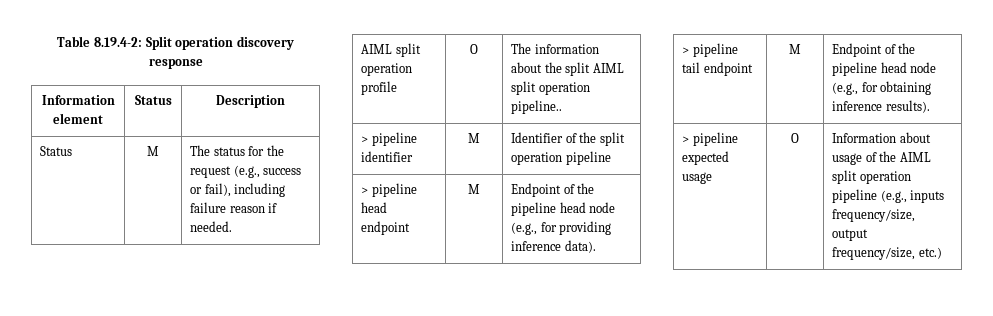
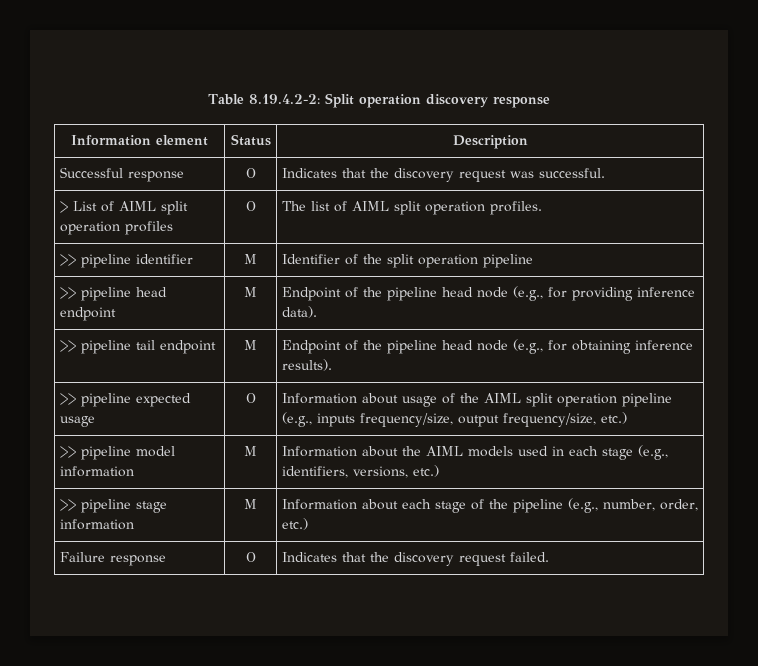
[93,37,142,47] 8.19.4-2: -> [248,94,320,104] 8.19.4.2-2:
[40,146,73,156] [147,146,159,156] [190,145,284,156] [190,165,302,178] [190,183,286,197] [190,202,278,213] [190,221,233,232] [361,43,421,57] [361,63,413,76] [361,81,398,95] Status | M | The status for the request (e.g., success or fail), including failure reason if needed. // AIML split operation profile -> [59,167,184,182] [245,168,256,178] [281,168,605,182] [59,201,188,215] [59,221,173,235] Successful response | O | Indicates that the discovery request was successful. // > List of AIML split operation profiles
[534,44,599,54] [511,62,624,76] [511,81,590,95] [511,100,563,114] [361,136,369,143] information about the split AIML split operation pipeline.. // > -> [310,201,542,215] [59,254,76,266] list of AIML split operation profiles. // >>
[361,187,369,194] > -> [59,287,76,299] >>
[682,47,690,54] > -> [59,340,76,352] >>
[682,136,690,143] > -> [59,393,76,405] >>
(942, 253) none -> [59,446,175,460] [59,466,134,477] [244,446,257,456] [281,445,668,460] [281,465,439,478] [59,499,167,513] [59,519,134,530] [244,499,257,509] [281,498,698,513] [281,518,308,530] [59,552,166,566] [245,552,256,562] [281,552,549,566] // >> pipeline model information | M | Information about the AIML models used in each stage (e.g., identifiers, versions, etc.) // >> pipeline stage information | M | Information about each stage of the pipeline (e.g., number, order, etc.) // Failure response | O | Indicates that the discovery request failed.

